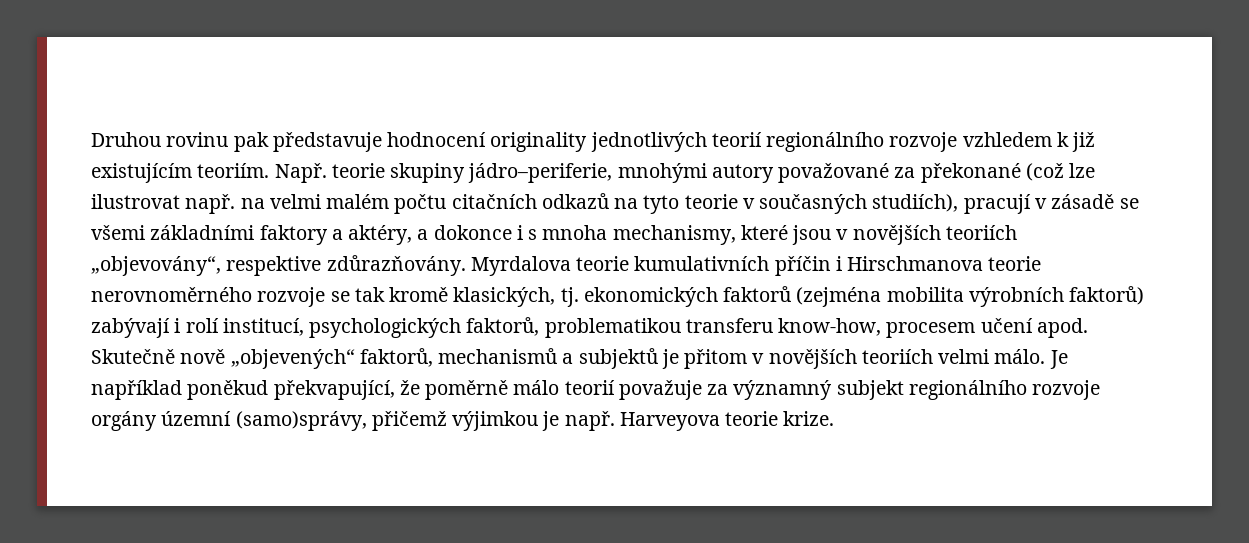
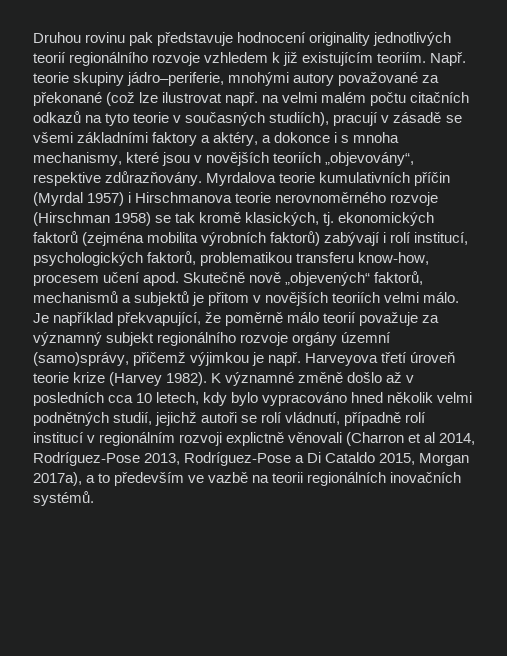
(831, 266) none -> [33,192,125,206] (Myrdal 1957)
(326, 297) none -> [33,212,152,226] (Hirschman 1958)
[187,380,269,400] poněkud -> (114, 319) none
[725,411,835,426] teorie krize. -> [381,352,456,363] [33,372,415,386] [33,392,473,406] [33,412,427,426] [33,432,476,446] [33,452,470,466] [33,472,462,486] [33,491,94,506] třetí úroveň teorie krize (Harvey 1982). K významné změně došlo až v posledních cca 10 letech, kdy bylo vypracováno hned několik velmi podnětných studií, jejichž autoři se rolí vládnutí, případně rolí institucí v regionálním rozvoji explictně věnovali (Charron et al 2014, Rodríguez-Pose 2013, Rodríguez-Pose a Di Cataldo 2015, Morgan 2017a), a to především ve vazbě na teorii regionálních inovačních systémů.

